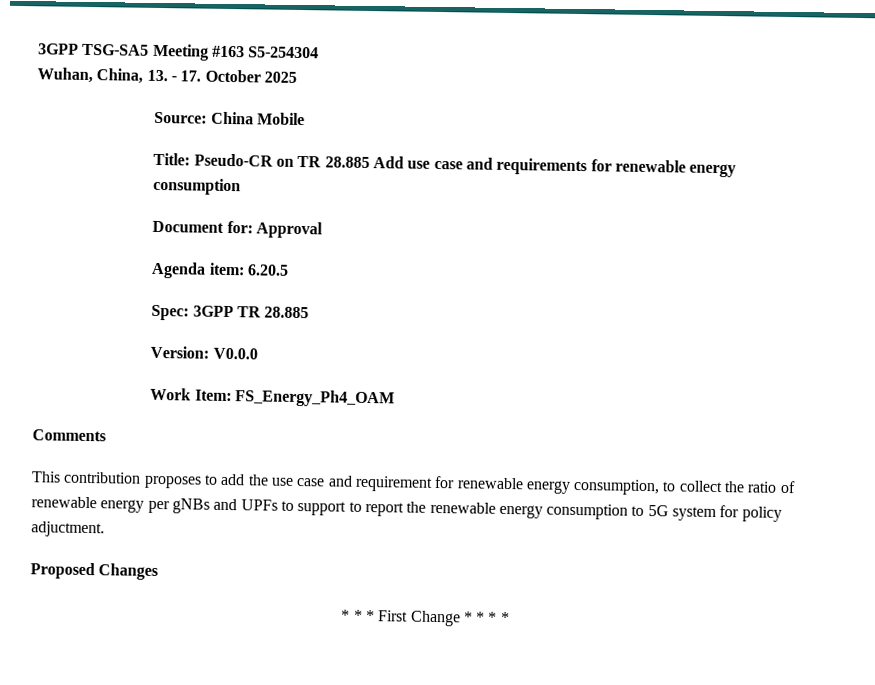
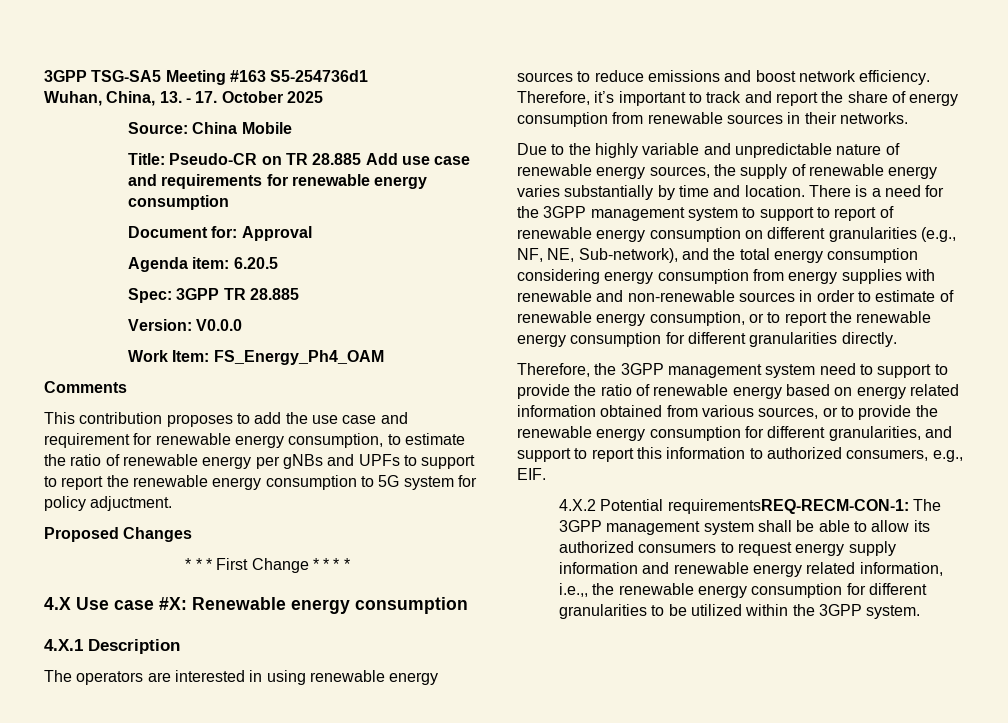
[248,46,320,59] S5-254304 -> [270,70,369,82] S5-254736d1
[678,480,723,493] collect -> [404,433,465,445] estimate
(510, 617) none -> [44,597,468,614] [44,639,180,654] [44,670,439,685] [517,70,931,85] [517,91,959,106] [517,112,908,127] [517,143,900,158] [517,164,938,179] [517,185,945,200] [517,206,894,221] [517,227,956,242] [517,248,919,263] [517,269,935,284] [517,290,954,302] [517,311,932,326] [517,332,897,347] [517,363,948,378] [517,384,959,399] [517,405,938,420] [517,426,952,441] [517,447,963,462] [517,468,546,480] [559,499,941,514] [559,520,930,535] [559,541,896,556] [559,562,943,577] [559,583,927,598] [559,604,921,619] // 4.X Use case #X: Renewable energy consumption // 4.X.1 Description // The operators are interested in using renewable energy sources to reduce emissions and boost network efficiency. Therefore, it’s important to track and report the share of energy consumption from renewable sources in their networks. // Due to the highly variable and unpredictable nature of renewable energy sources, the supply of renewable energy varies substantially by time and location. There is a need for the 3GPP management system to support to report of renewable energy consumption on different granularities (e.g., NF, NE, Sub-network), and the total energy consumption considering energy consumption from energy supplies with renewable and non-renewable sources in order to estimate of renewable energy consumption, or to report the renewable energy consumption for different granularities directly. // Therefore, the 3GPP management system need to support to provide the ratio of renewable energy based on energy related information obtained from various sources, or to provide the renewable energy consumption for different granularities, and support to report this information to authorized consumers, e.g., EIF. // 4.X.2 Potential requirementsREQ-RECM-CON-1: The 3GPP management system shall be able to allow its authorized consumers to request energy supply information and renewable energy related information, i.e.,, the renewable energy consumption for different granularities to be utilized within the 3GPP system.

